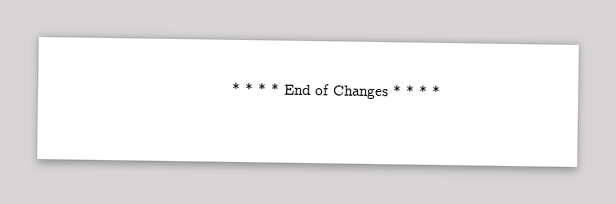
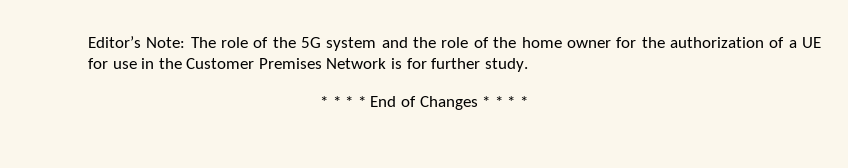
(232, 87) none -> [87,36,822,51] [87,58,528,72] Editor’s Note: The role of the 5G system and the role of the home owner for the authorization of a UE for use in the Customer Premises Network is for further study. //

